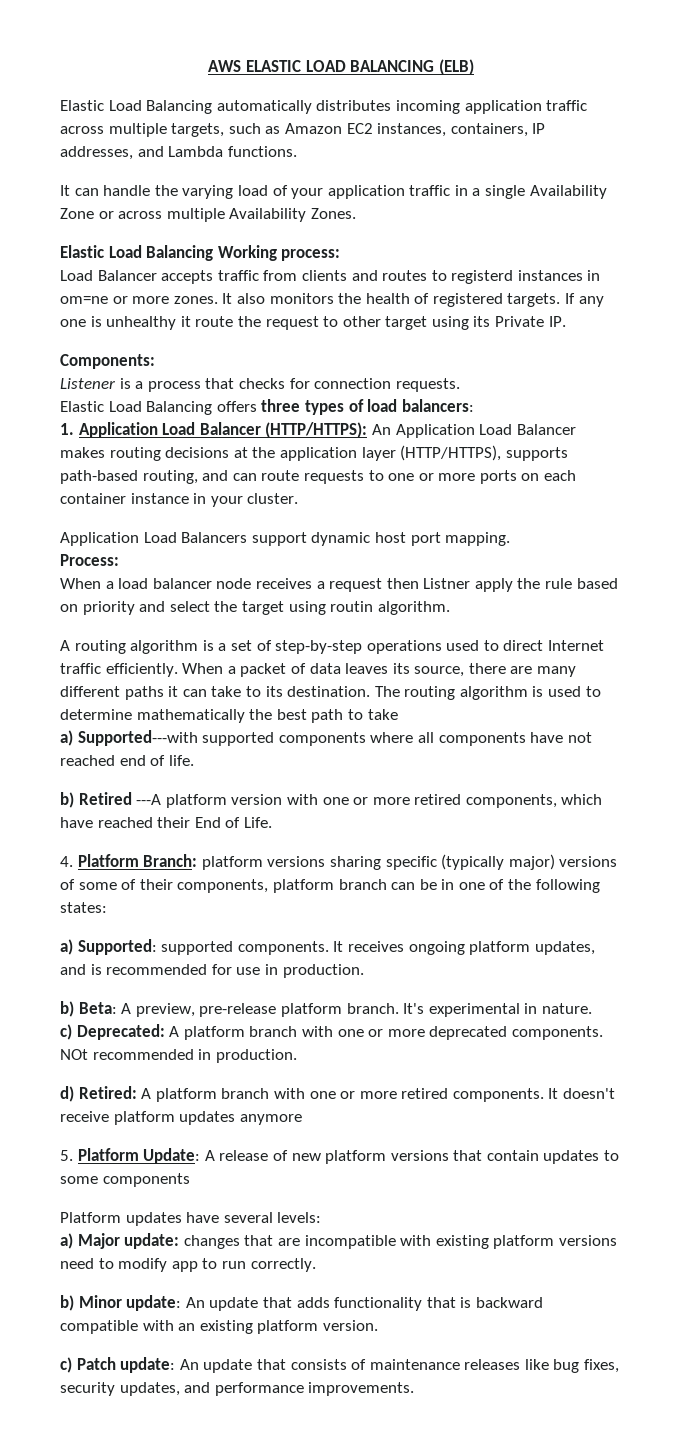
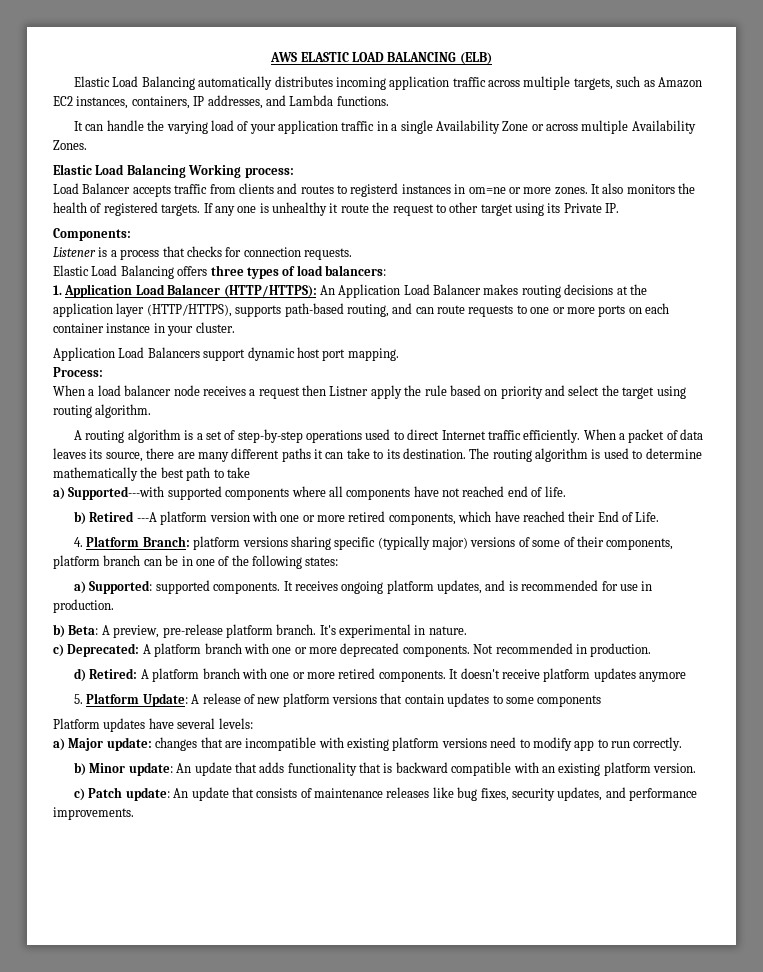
[330,601,374,612] routin -> [53,405,92,418] routing
[60,1049,88,1060] NOt -> [473,644,494,654] Not

